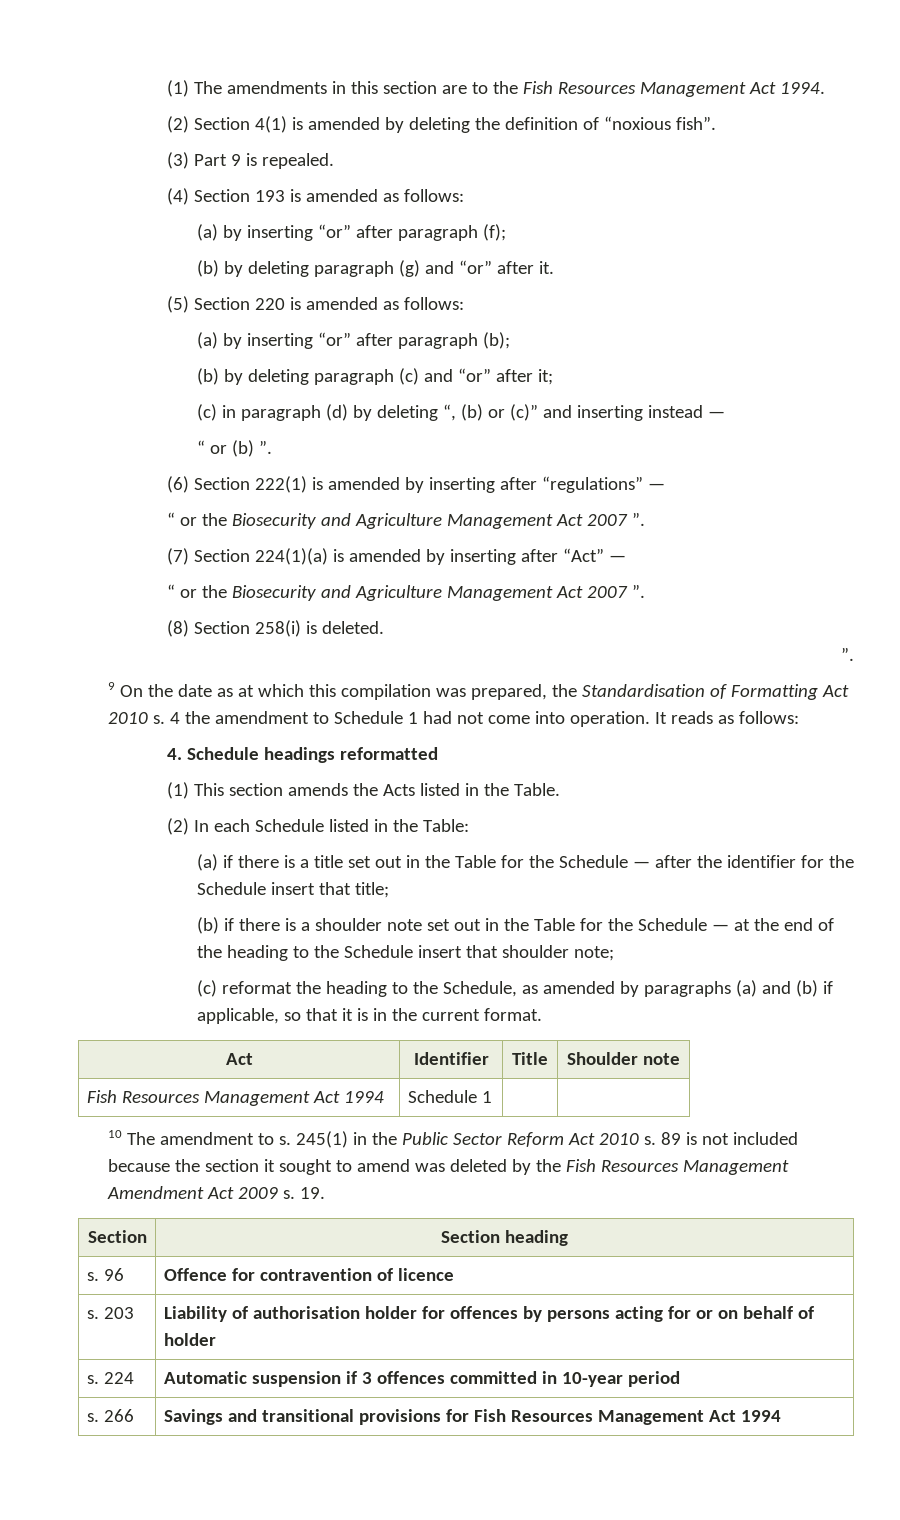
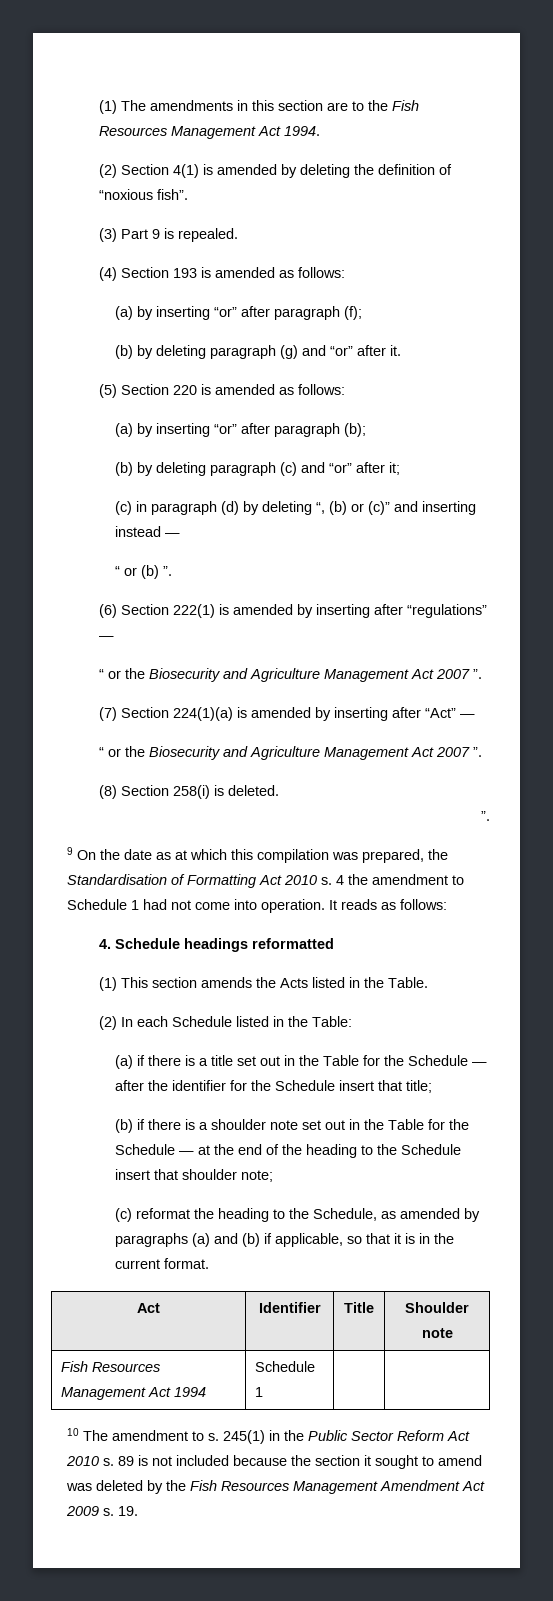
[87,1230,147,1243] [441,1230,568,1246] [86,1268,124,1281] [163,1268,454,1281] [86,1307,134,1319] [163,1306,814,1322] [163,1333,216,1346] [86,1372,134,1384] [163,1371,680,1387] [86,1409,134,1422] [163,1409,781,1425] // Section | Section heading // s. 96 | Offence for contravention of licence // s. 203 | Liability of authorisation holder for offences by persons acting for or on behalf of holder // s. 224 | Automatic suspension if 3 offences committed in 10-year period // s. 266 | Savings and transitional provisions for Fish Resources Management Act 1994 -> (138, 1511) none

